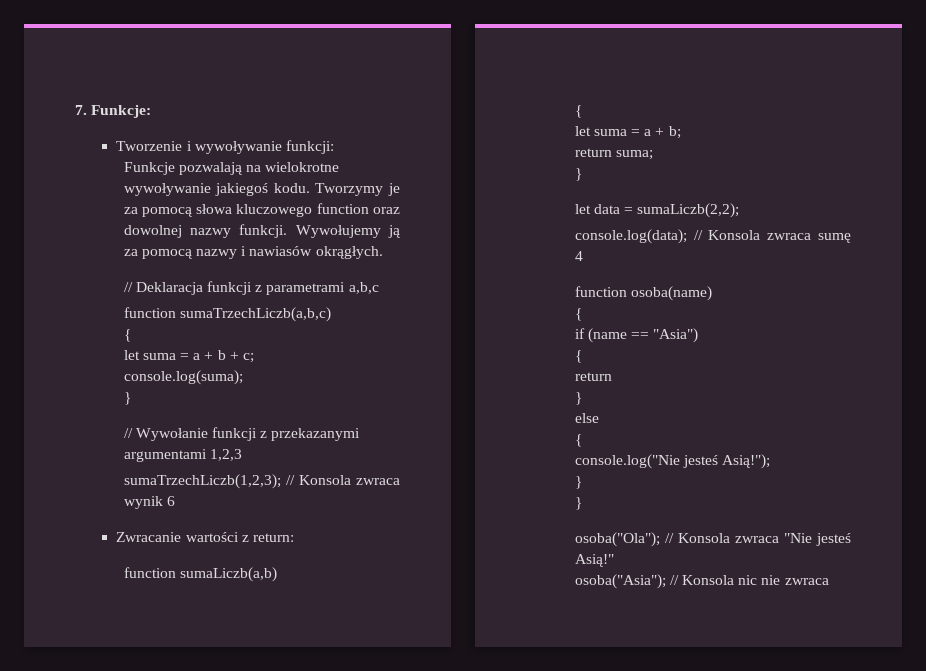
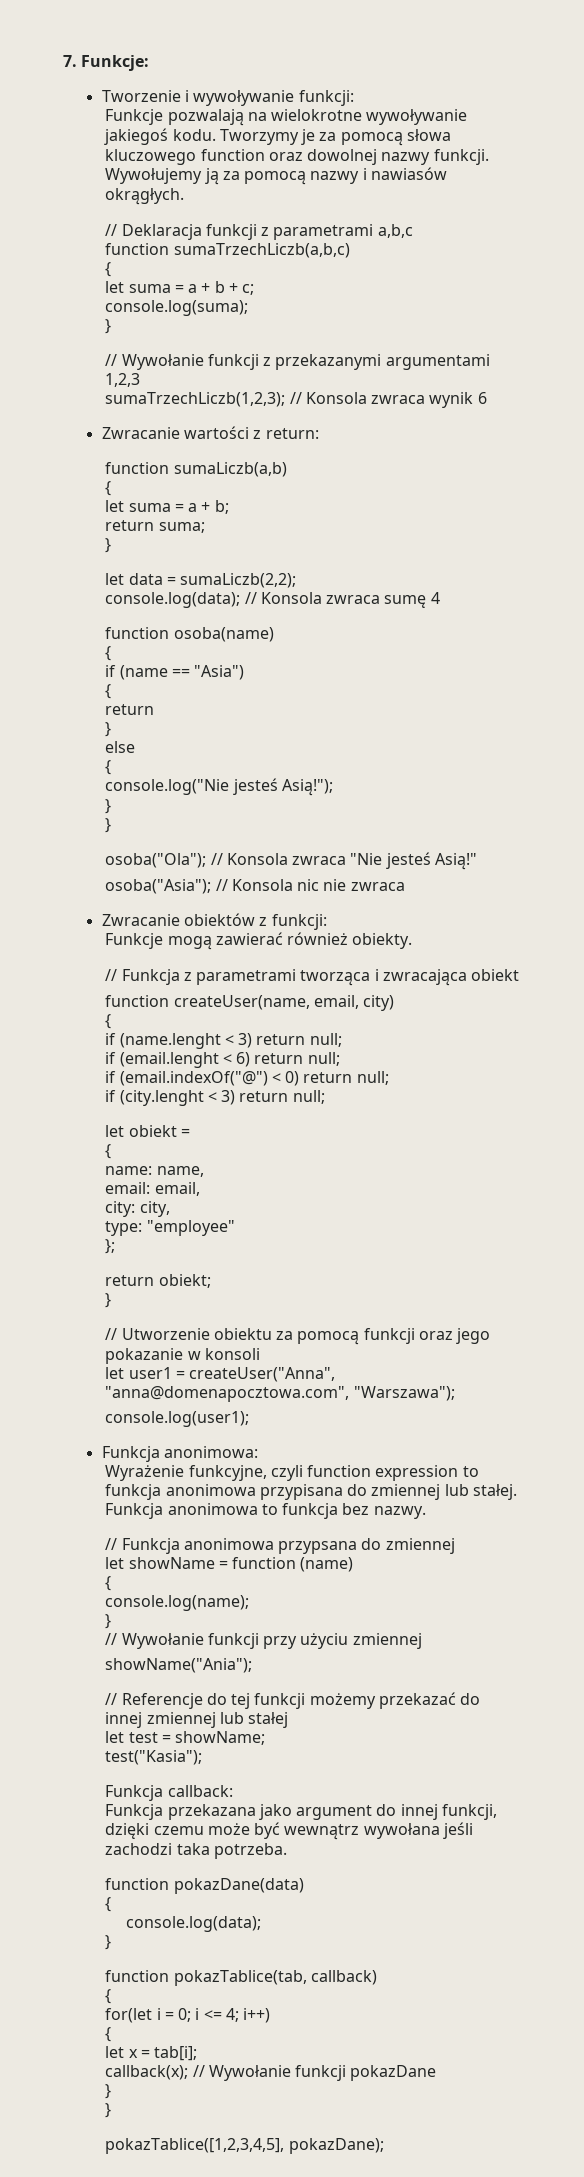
(829, 581) none -> [101,913,327,930] [105,932,413,950] [105,969,520,986] [105,995,395,1011] [105,1014,112,1029] [105,1033,342,1049] [105,1052,340,1068] [105,1071,389,1086] [105,1090,325,1106] [105,1125,190,1137] [105,1144,112,1159] [105,1166,204,1177] [105,1182,200,1196] [105,1201,170,1217] [105,1220,235,1236] [105,1239,116,1254] [105,1274,211,1288] [105,1293,112,1308] [105,1328,491,1345] [105,1348,260,1364] [105,1367,336,1382] [105,1386,455,1402] [105,1411,250,1427] [101,1446,259,1462] [105,1465,479,1481] [105,1484,518,1500] [105,1503,426,1519] [105,1538,455,1554] [105,1557,354,1572] [105,1576,112,1591] [105,1595,250,1611] [105,1614,112,1629] [105,1633,422,1649] [105,1658,253,1673] [105,1692,481,1709] [105,1712,289,1728] [105,1731,266,1745] [105,1750,203,1765] [105,1785,233,1801] [105,1804,498,1820] [105,1822,474,1840] [105,1843,287,1859] [105,1878,304,1894] [105,1897,112,1912] [126,1916,262,1932] [105,1935,112,1950] [105,1970,377,1986] [105,1989,112,2004] [105,2008,271,2023] [105,2027,112,2042] [105,2046,198,2061] [105,2065,437,2081] [105,2084,112,2099] [105,2103,112,2118] [105,2138,384,2154] // Zwracanie obiektów z funkcji: // Funkcje mogą zawierać również obiekty. // // Funkcja z parametrami tworząca i zwracająca obiekt // function createUser(name, email, city) // { // if (name.lenght < 3) return null; // if (email.lenght < 6) return null; // if (email.indexOf("@") < 0) return null; // if (city.lenght < 3) return null; // let obiekt = // { // name: name, // email: email, // city: city, // type: "employee" // }; // return obiekt; // } // // Utworzenie obiektu za pomocą funkcji oraz jego pokazanie w konsoli // let user1 = createUser("Anna", "anna@domenapocztowa.com", "Warszawa"); // console.log(user1); // Funkcja anonimowa: // Wyrażenie funkcyjne, czyli function expression to funkcja anonimowa przypisana do zmiennej lub stałej. Funkcja anonimowa to funkcja bez nazwy. // // Funkcja anonimowa przypsana do zmiennej // let showName = function (name) // { // console.log(name); // } // // Wywołanie funkcji przy użyciu zmiennej // showName("Ania"); // // Referencje do tej funkcji możemy przekazać do innej zmiennej lub stałej // let test = showName; // test("Kasia"); // Funkcja callback: // Funkcja przekazana jako argument do innej funkcji, dzięki czemu może być wewnątrz wywołana jeśli zachodzi taka potrzeba. // function pokazDane(data) // { // console.log(data); // } // function pokazTablice(tab, callback) // { // for(let i = 0; i <= 4; i++) // { // let x = tab[i]; // callback(x); // Wywołanie funkcji pokazDane // } // } // pokazTablice([1,2,3,4,5], pokazDane);

